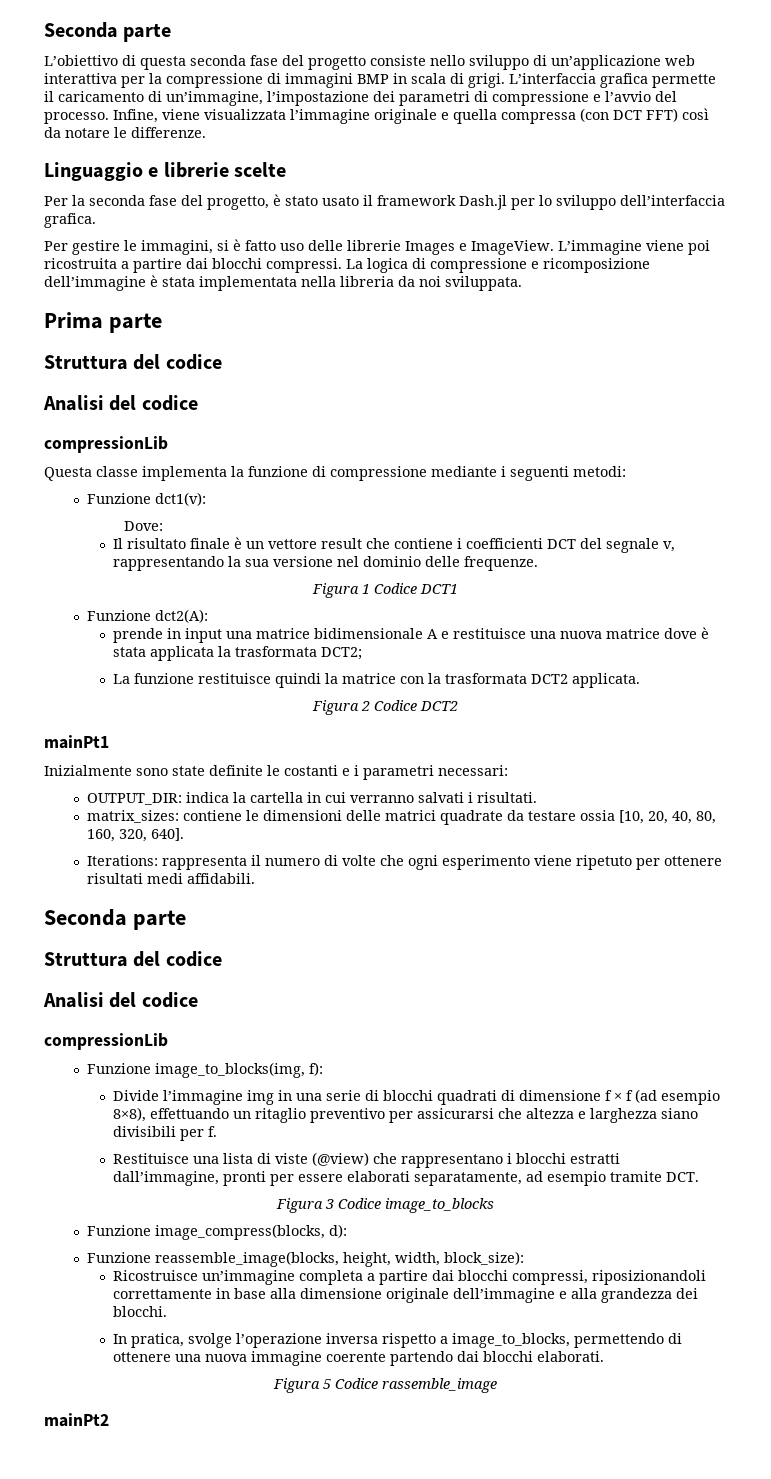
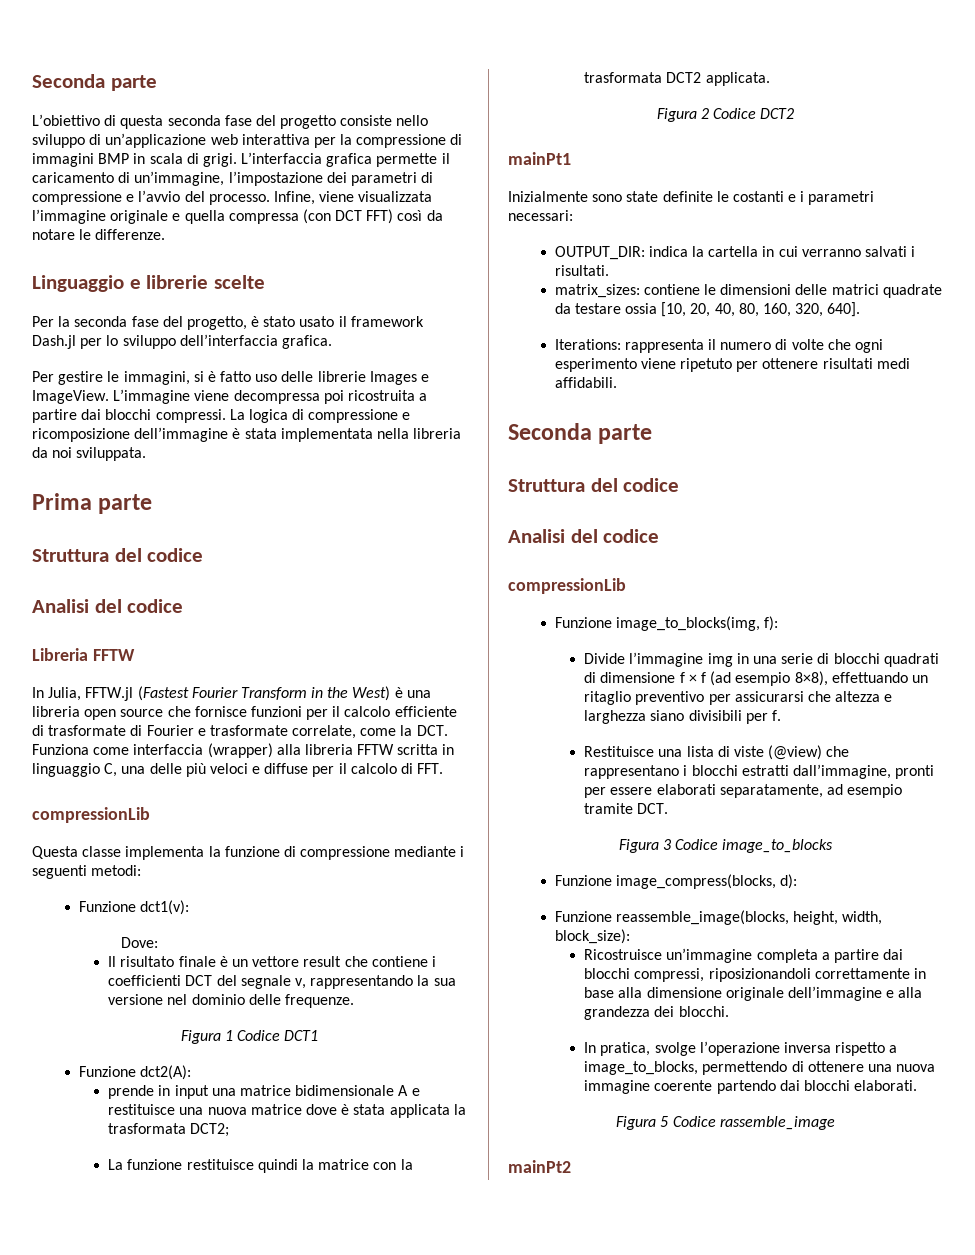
(684, 245) none -> [233,390,320,404] decompressa
(198, 403) none -> [32,648,135,661] [32,686,431,701] [32,706,457,720] [32,725,448,739] [32,743,455,758] [32,763,444,777] // Libreria FFTW // In Julia, FFTW.jl (Fastest Fourier Transform in the West) è una libreria open source che fornisce funzioni per il calcolo efficiente di trasformate di Fourier e trasformate correlate, come la DCT. Funziona come interfaccia (wrapper) alla libreria FFTW scritta in linguaggio C, una delle più veloci e diffuse per il calcolo di FFT.

